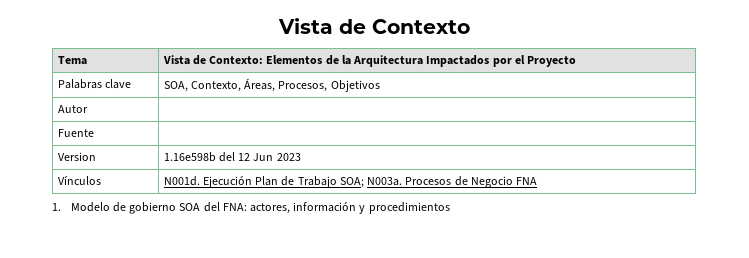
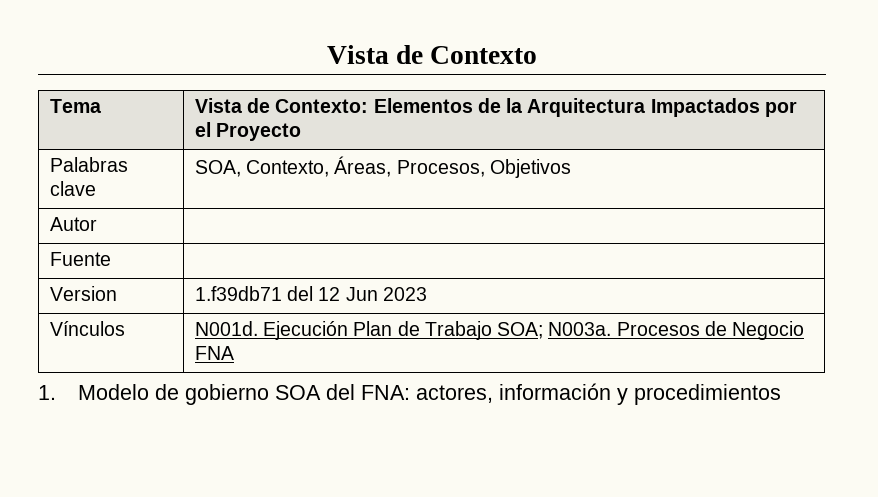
[163,152,216,162] 1.16e598b -> [194,286,282,301] 1.f39db71

